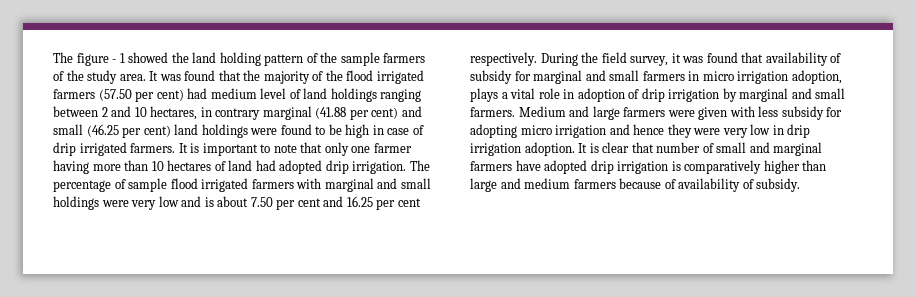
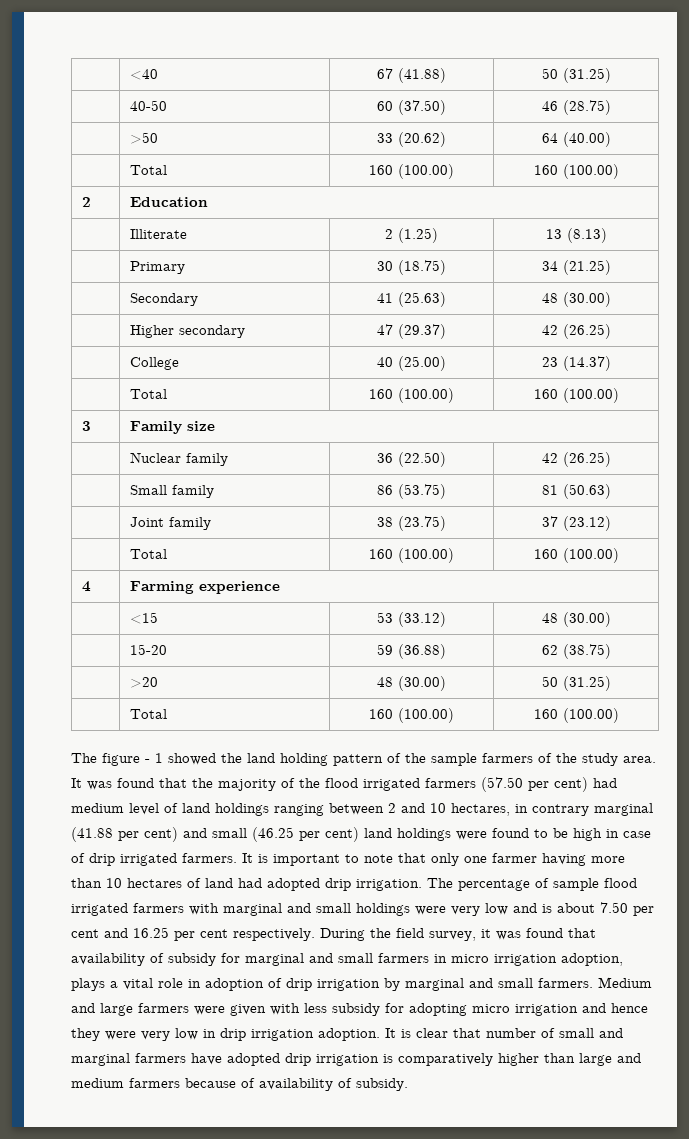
(53, 57) none -> [130,69,159,80] [376,68,446,83] [541,68,611,83] [130,100,168,111] [376,100,446,115] [541,100,611,115] [130,132,159,144] [376,132,446,147] [541,132,611,147] [130,165,168,175] [368,164,454,179] [533,164,619,179] [82,197,92,207] [130,197,209,207] [130,229,188,239] [384,228,438,243] [545,228,607,243] [130,261,186,274] [376,260,446,275] [541,260,611,275] [130,293,199,306] [376,292,446,307] [541,292,611,307] [130,325,246,338] [376,324,446,339] [541,324,611,339] [130,357,180,370] [376,356,446,371] [541,356,611,371] [130,389,168,399] [368,388,454,403] [533,388,619,403] [82,421,92,431] [130,421,216,434] [130,452,229,466] [376,452,446,467] [541,452,611,467] [130,485,215,498] [376,484,446,499] [541,484,611,499] [130,517,212,530] [376,516,446,531] [541,516,611,531] [130,549,168,559] [368,548,454,563] [533,548,619,563] [82,581,92,592] [130,581,281,594] [130,612,159,624] [376,612,446,627] [541,612,611,627] [130,644,168,655] [376,644,446,659] [541,644,611,659] [130,677,159,688] [376,676,446,691] [541,676,611,691] [130,709,168,719] [368,708,454,723] [533,708,619,723] | <40 | 67 (41.88) | 50 (31.25) // | 40-50 | 60 (37.50) | 46 (28.75) // | >50 | 33 (20.62) | 64 (40.00) // | Total | 160 (100.00) | 160 (100.00) // 2 | Education // | Illiterate | 2 (1.25) | 13 (8.13) // | Primary | 30 (18.75) | 34 (21.25) // | Secondary | 41 (25.63) | 48 (30.00) // | Higher secondary | 47 (29.37) | 42 (26.25) // | College | 40 (25.00) | 23 (14.37) // | Total | 160 (100.00) | 160 (100.00) // 3 | Family size // | Nuclear family | 36 (22.50) | 42 (26.25) // | Small family | 86 (53.75) | 81 (50.63) // | Joint family | 38 (23.75) | 37 (23.12) // | Total | 160 (100.00) | 160 (100.00) // 4 | Farming experience // | <15 | 53 (33.12) | 48 (30.00) // | 15-20 | 59 (36.88) | 62 (38.75) // | >20 | 48 (30.00) | 50 (31.25) // | Total | 160 (100.00) | 160 (100.00) //

